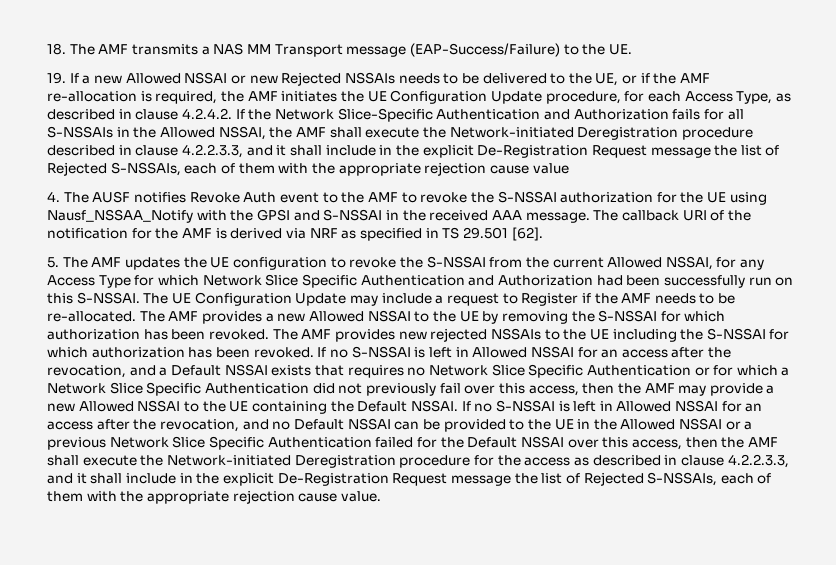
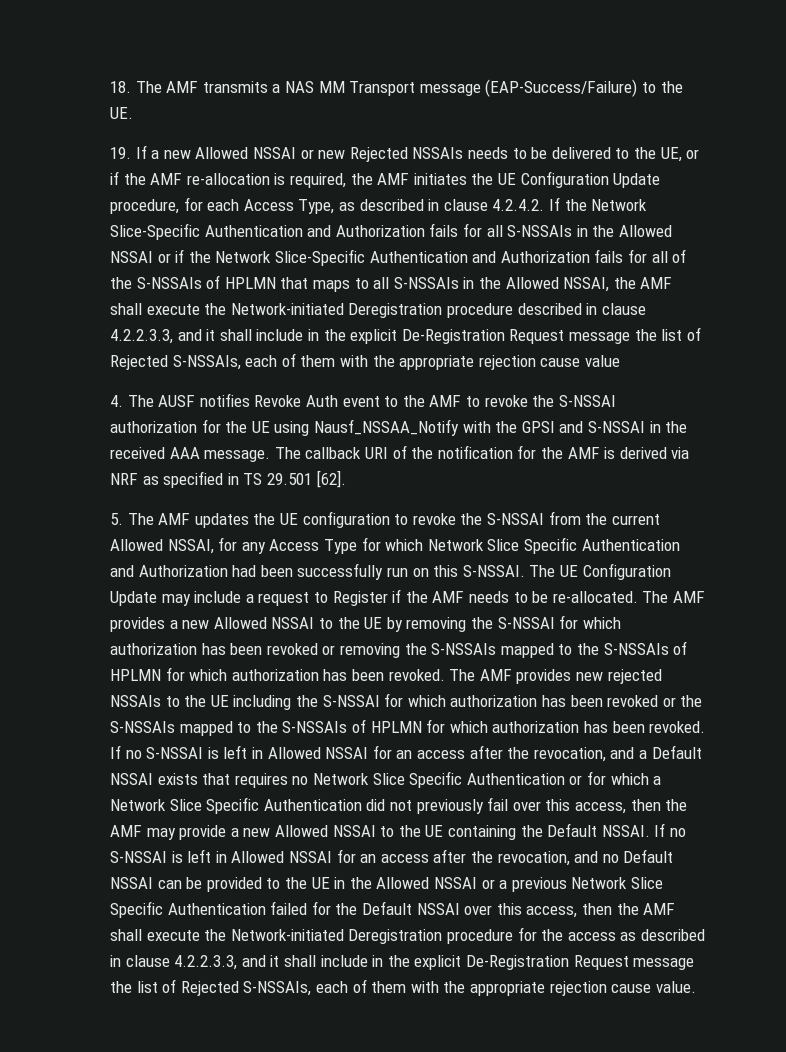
(216, 132) none -> [110,249,687,266] [110,275,559,292] NSSAI or if the Network Slice-Specific Authentication and Authorization fails for all of the S-NSSAIs of HPLMN that maps to all S-NSSAIs in the Allowed
(206, 334) none -> [266,641,688,658] [110,667,385,681] revoked or removing the S-NSSAIs mapped to the S-NSSAIs of HPLMN for which authorization has been
(251, 352) none -> [607,695,703,707] [110,719,645,736] revoked or the S-NSSAIs mapped to the S-NSSAIs of HPLMN for which authorization has been

